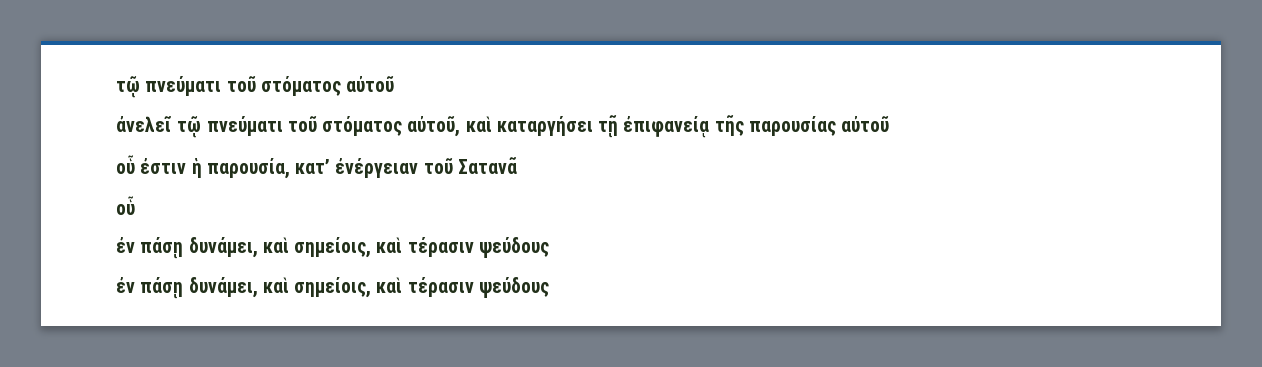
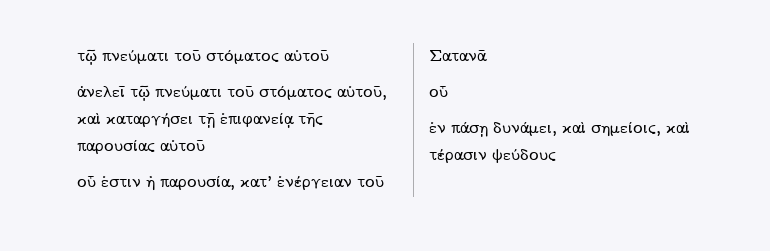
[116,277,549,299] // ἐν πάσῃ δυνάμει, καὶ σημείοις, καὶ τέρασιν ψεύδους -> (556, 156) none

